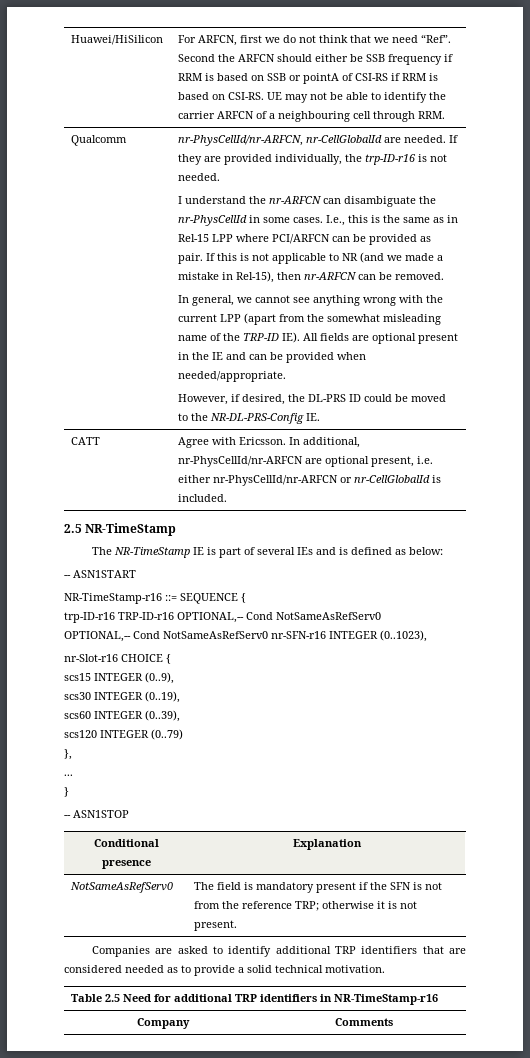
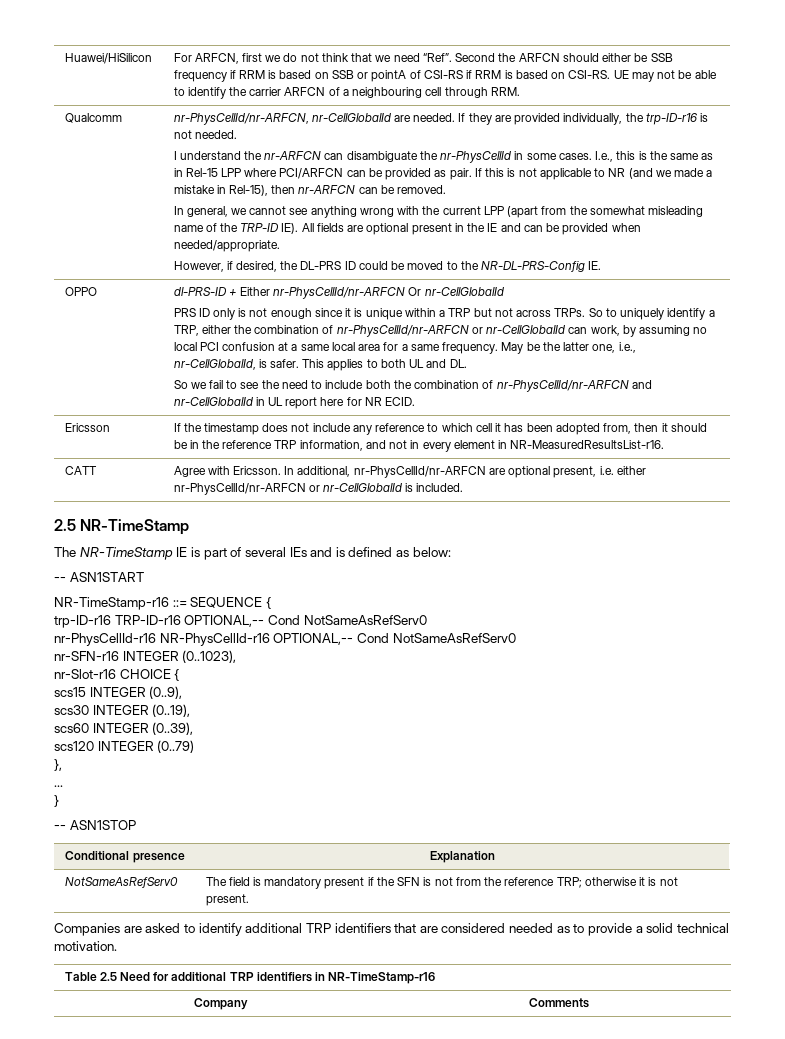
(321, 417) none -> [64,287,97,296] [173,287,504,299] [173,308,715,320] [173,325,708,337] [173,342,636,354] [173,359,467,371] [173,380,652,392] [173,397,416,409] [64,423,110,432] [173,423,707,435] [173,440,665,452] // OPPO | dl-PRS-ID + Either nr-PhysCellId/nr-ARFCN Or nr-CellGlobalId // PRS ID only is not enough since it is unique within a TRP but not across TRPs. So to uniquely identify a TRP, either the combination of nr-PhysCellId/nr-ARFCN or nr-CellGlobalId can work, by assuming no local PCI confusion at a same local area for a same frequency. May be the latter one, i.e., nr-CellGlobalId, is safer. This applies to both UL and DL. // So we fail to see the need to include both the combination of nr-PhysCellId/nr-ARFCN and nr-CellGlobalId in UL report here for NR ECID. // Ericsson | If the timestamp does not include any reference to which cell it has been adopted from, then it should be in the reference TRP information, and not in every element in NR-MeasuredResultsList-r16.
[64,631,268,642] OPTIONAL,-- Cond NotSameAsRefServ0 -> [54,633,516,646] nr-PhysCellId-r16 NR-PhysCellId-r16 OPTIONAL,-- Cond NotSameAsRefServ0 //

